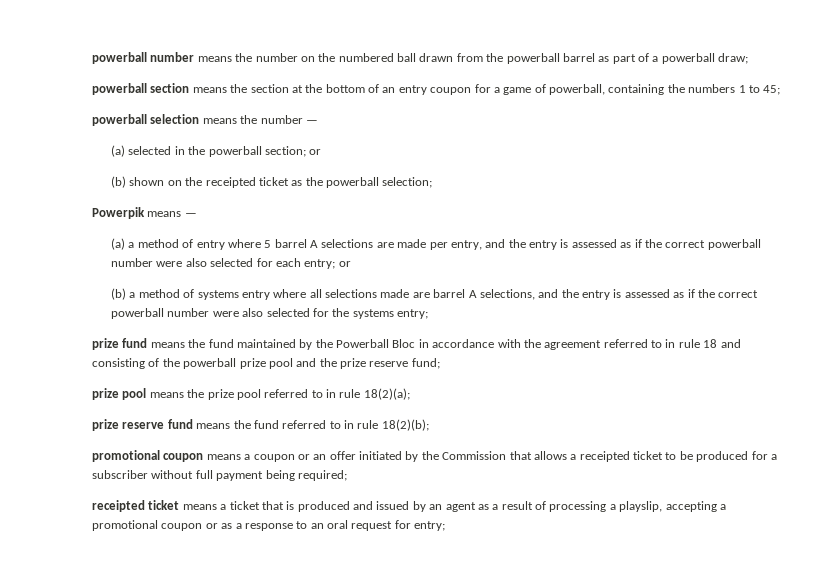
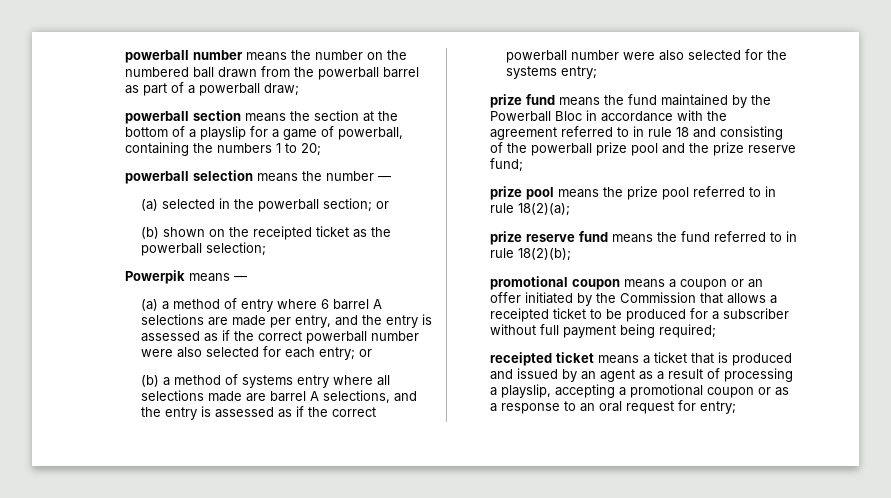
[382,85,472,95] an entry coupon -> [189,126,247,140] a playslip
[763,85,781,95] 45; -> [301,143,322,156] 20;
[264,240,272,248] 5 -> [321,299,330,309] 6

